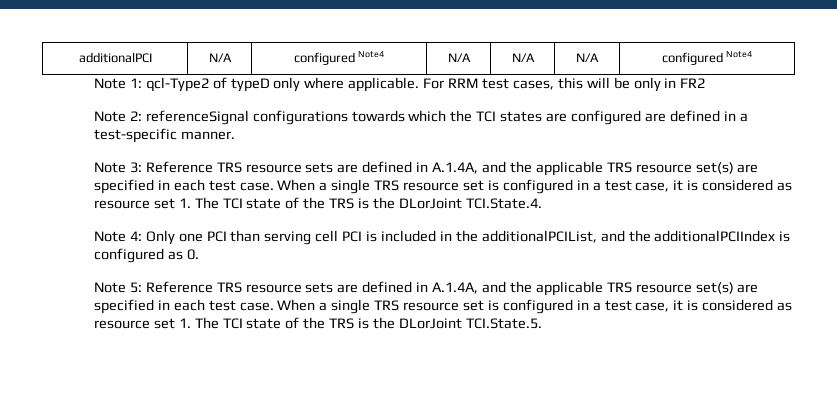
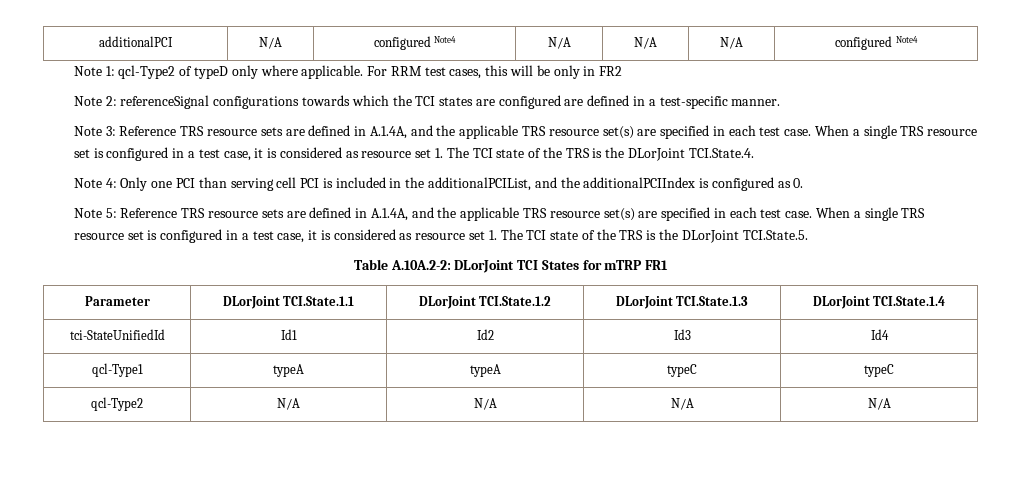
(542, 323) none -> [353,259,669,273] [84,296,150,306] [222,296,355,309] [418,296,552,309] [615,296,749,309] [812,296,946,309] [69,329,165,340] [280,329,297,340] [476,329,494,340] [673,329,691,340] [870,329,889,340] [91,363,143,377] [273,364,304,377] [469,364,501,377] [667,364,697,377] [864,364,894,377] [91,397,143,411] [277,398,300,410] [473,398,497,410] [670,398,694,410] [867,398,891,410] // Table A.10A.2-2: DLorJoint TCI States for mTRP FR1 // Parameter | DLorJoint TCI.State.1.1 | DLorJoint TCI.State.1.2 | DLorJoint TCI.State.1.3 | DLorJoint TCI.State.1.4 // tci-StateUnifiedId | Id1 | Id2 | Id3 | Id4 // qcl-Type1 | typeA | typeA | typeC | typeC // qcl-Type2 | N/A | N/A | N/A | N/A

